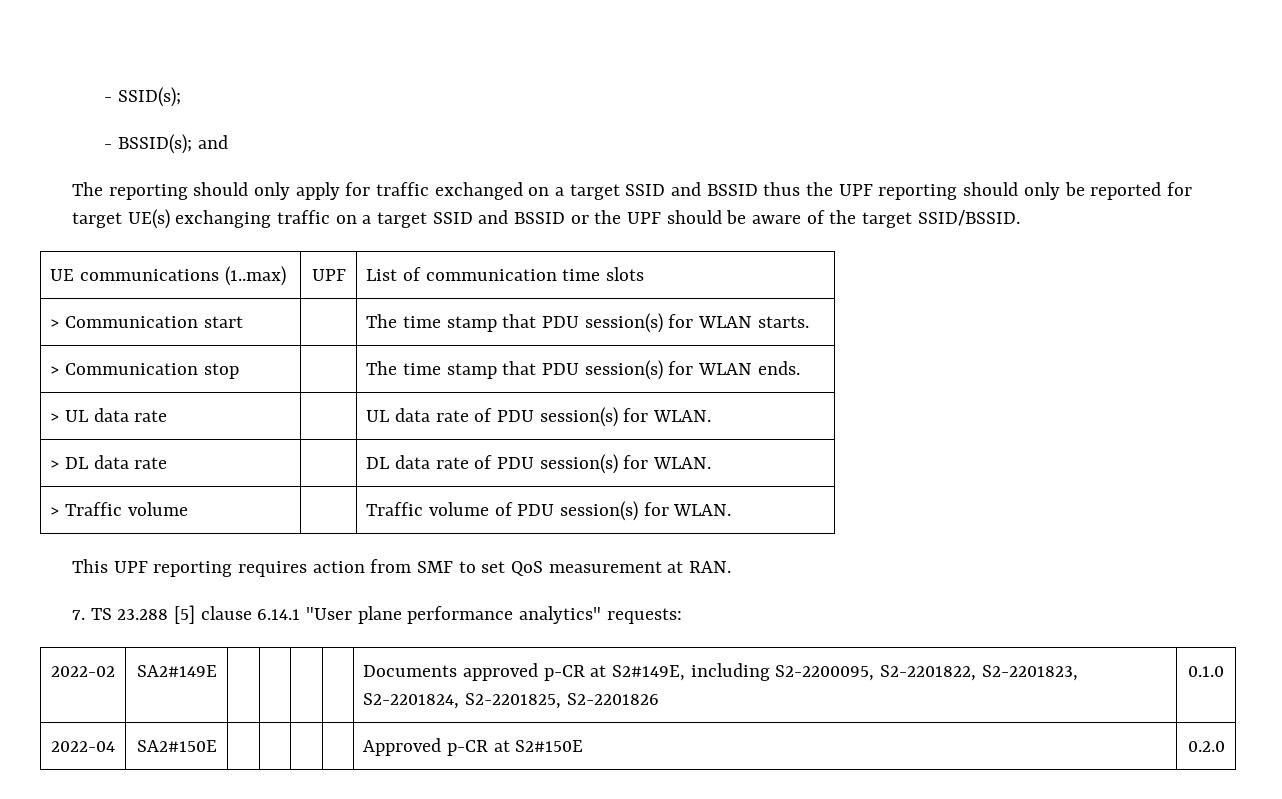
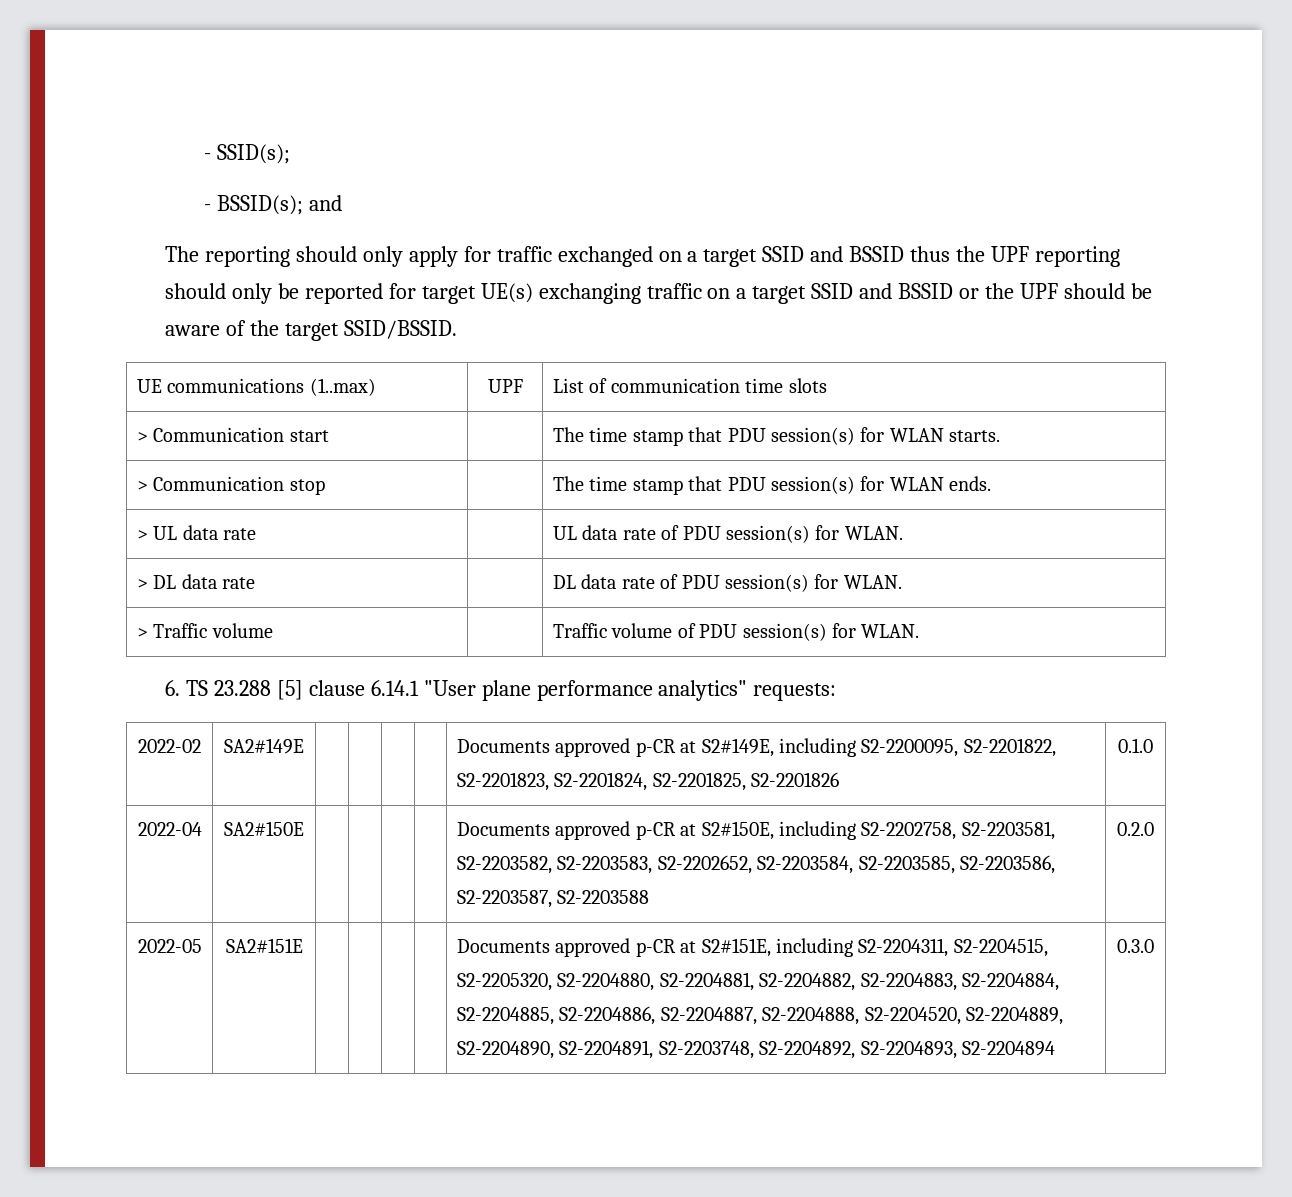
[72,559,732,577] [72,610,86,620] This UPF reporting requires action from SMF to set QoS measurement at RAN. // 7. -> [164,680,180,696] 6.
[363,738,584,756] [1187,741,1225,752] Approved p-CR at S2#150E | 0.2.0 -> [456,821,1055,840] [456,855,1055,874] [456,890,650,908] [1117,822,1154,836] [137,939,202,953] [225,938,303,953] [456,938,1048,957] [456,972,1059,991] [456,1006,1063,1025] [456,1040,1055,1059] [1117,939,1154,953] Documents approved p-CR at S2#150E, including S2-2202758, S2-2203581, S2-2203582, S2-2203583, S2-2202652, S2-2203584, S2-2203585, S2-2203586, S2-2203587, S2-2203588 | 0.2.0 // 2022-05 | SA2#151E | | | | | Documents approved p-CR at S2#151E, including S2-2204311, S2-2204515, S2-2205320, S2-2204880, S2-2204881, S2-2204882, S2-2204883, S2-2204884, S2-2204885, S2-2204886, S2-2204887, S2-2204888, S2-2204520, S2-2204889, S2-2204890, S2-2204891, S2-2203748, S2-2204892, S2-2204893, S2-2204894 | 0.3.0

